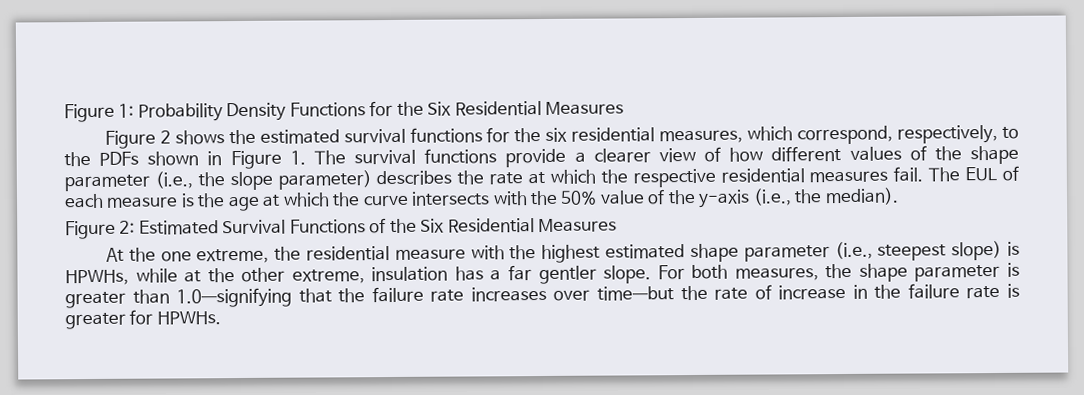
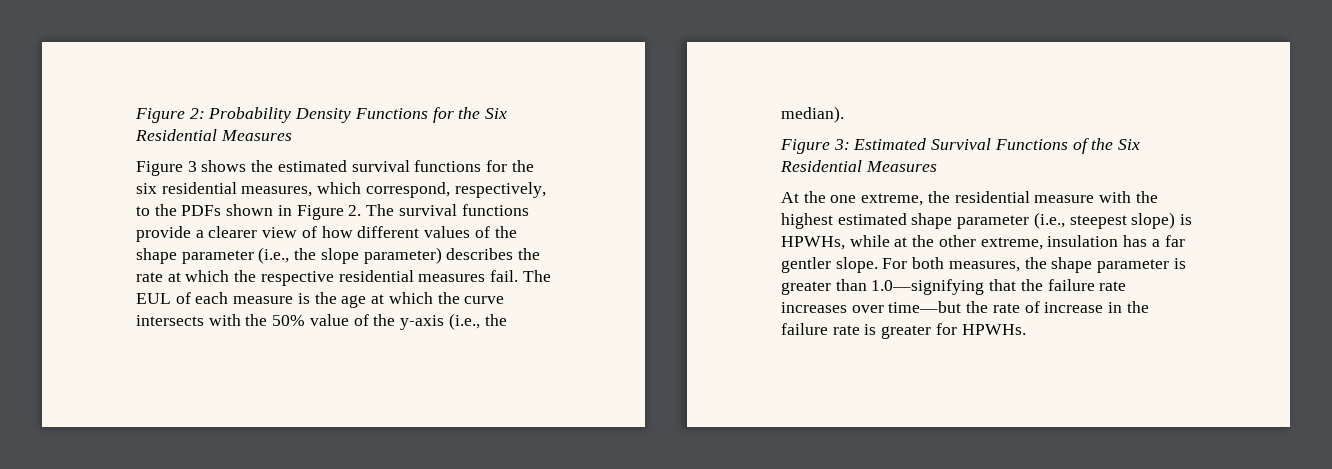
[64,103,135,123] Figure 1: -> [135,108,205,123] Figure 2:
[159,130,171,144] 2 -> [187,161,197,172] 3
[289,150,306,165] 1. -> [348,205,362,216] 2.
[119,220,136,234] 2: -> [833,139,850,150] 3:

